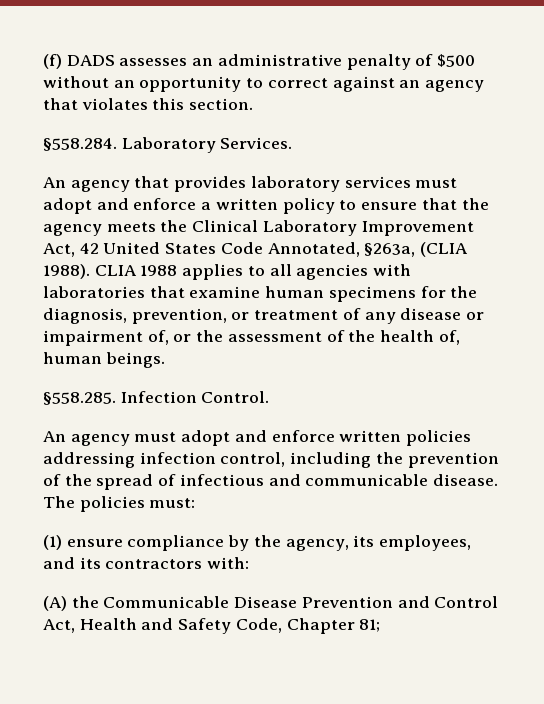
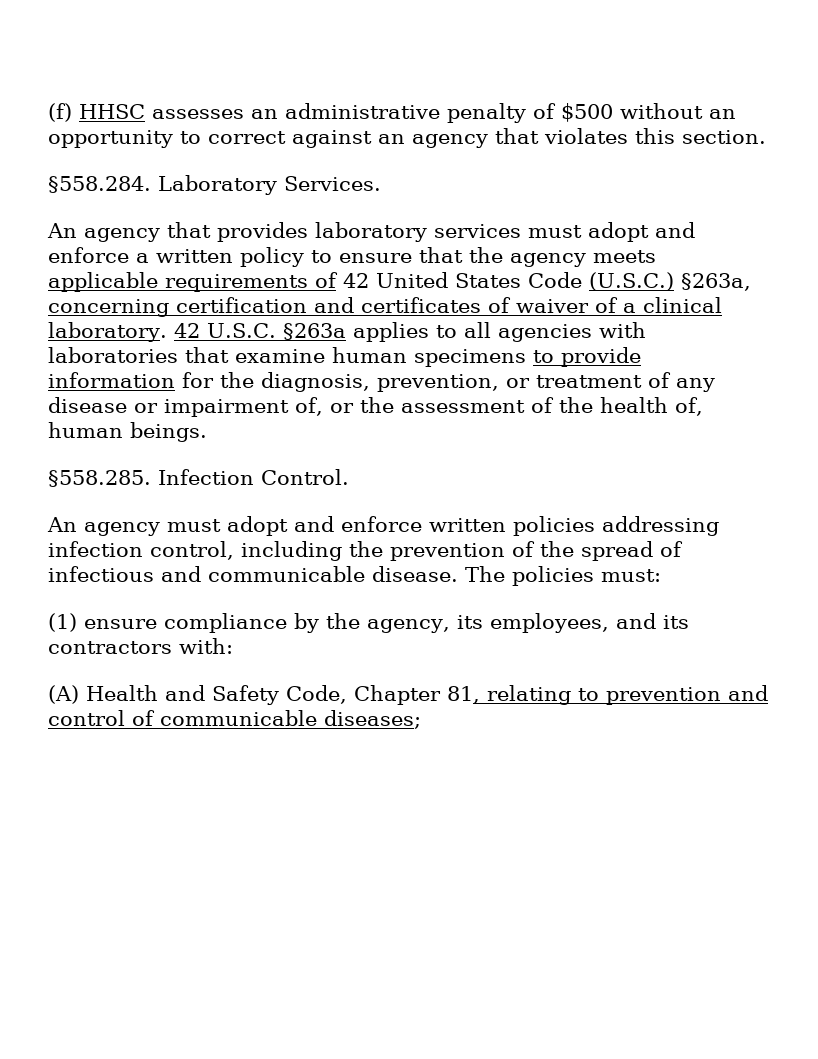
[66,55,115,66] DADS -> [79,104,145,119] HHSC
[160,220,474,236] [43,242,469,257] [43,264,178,279] the Clinical Laboratory Improvement Act, 42 United States Code Annotated, §263a, (CLIA 1988). CLIA 1988 -> [48,272,751,292] [48,297,722,317] [48,322,346,342] applicable requirements of 42 United States Code (U.S.C.) §263a, concerning certification and certificates of waiver of a clinical laboratory. 42 U.S.C. §263a
(416, 294) none -> [533,347,641,367] [48,372,175,388] to provide information
[71,596,499,608] [43,619,75,633] the Communicable Disease Prevention and Control Act, -> (79, 694) none
[359,619,381,632] 81; -> [447,685,768,705] [48,710,421,729] 81, relating to prevention and control of communicable diseases;

